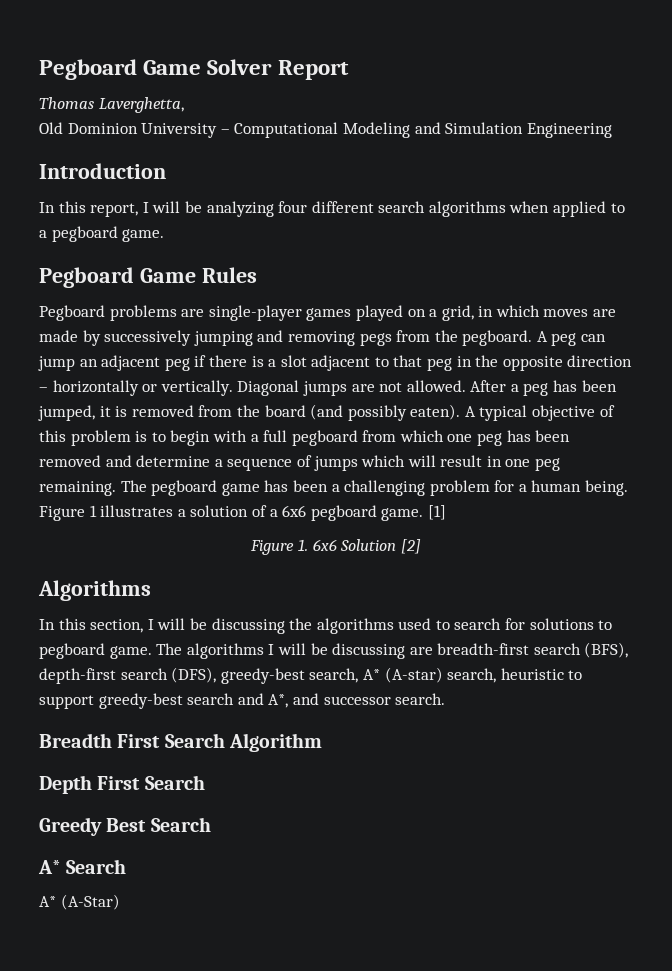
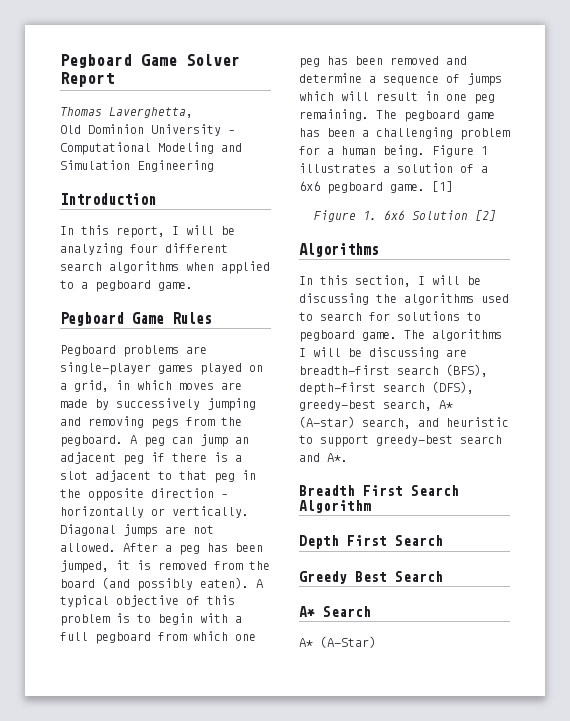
(497, 675) none -> [418,418,439,427] and
[268,693,446,708] A*, and successor search. -> [327,453,348,462] A*.

